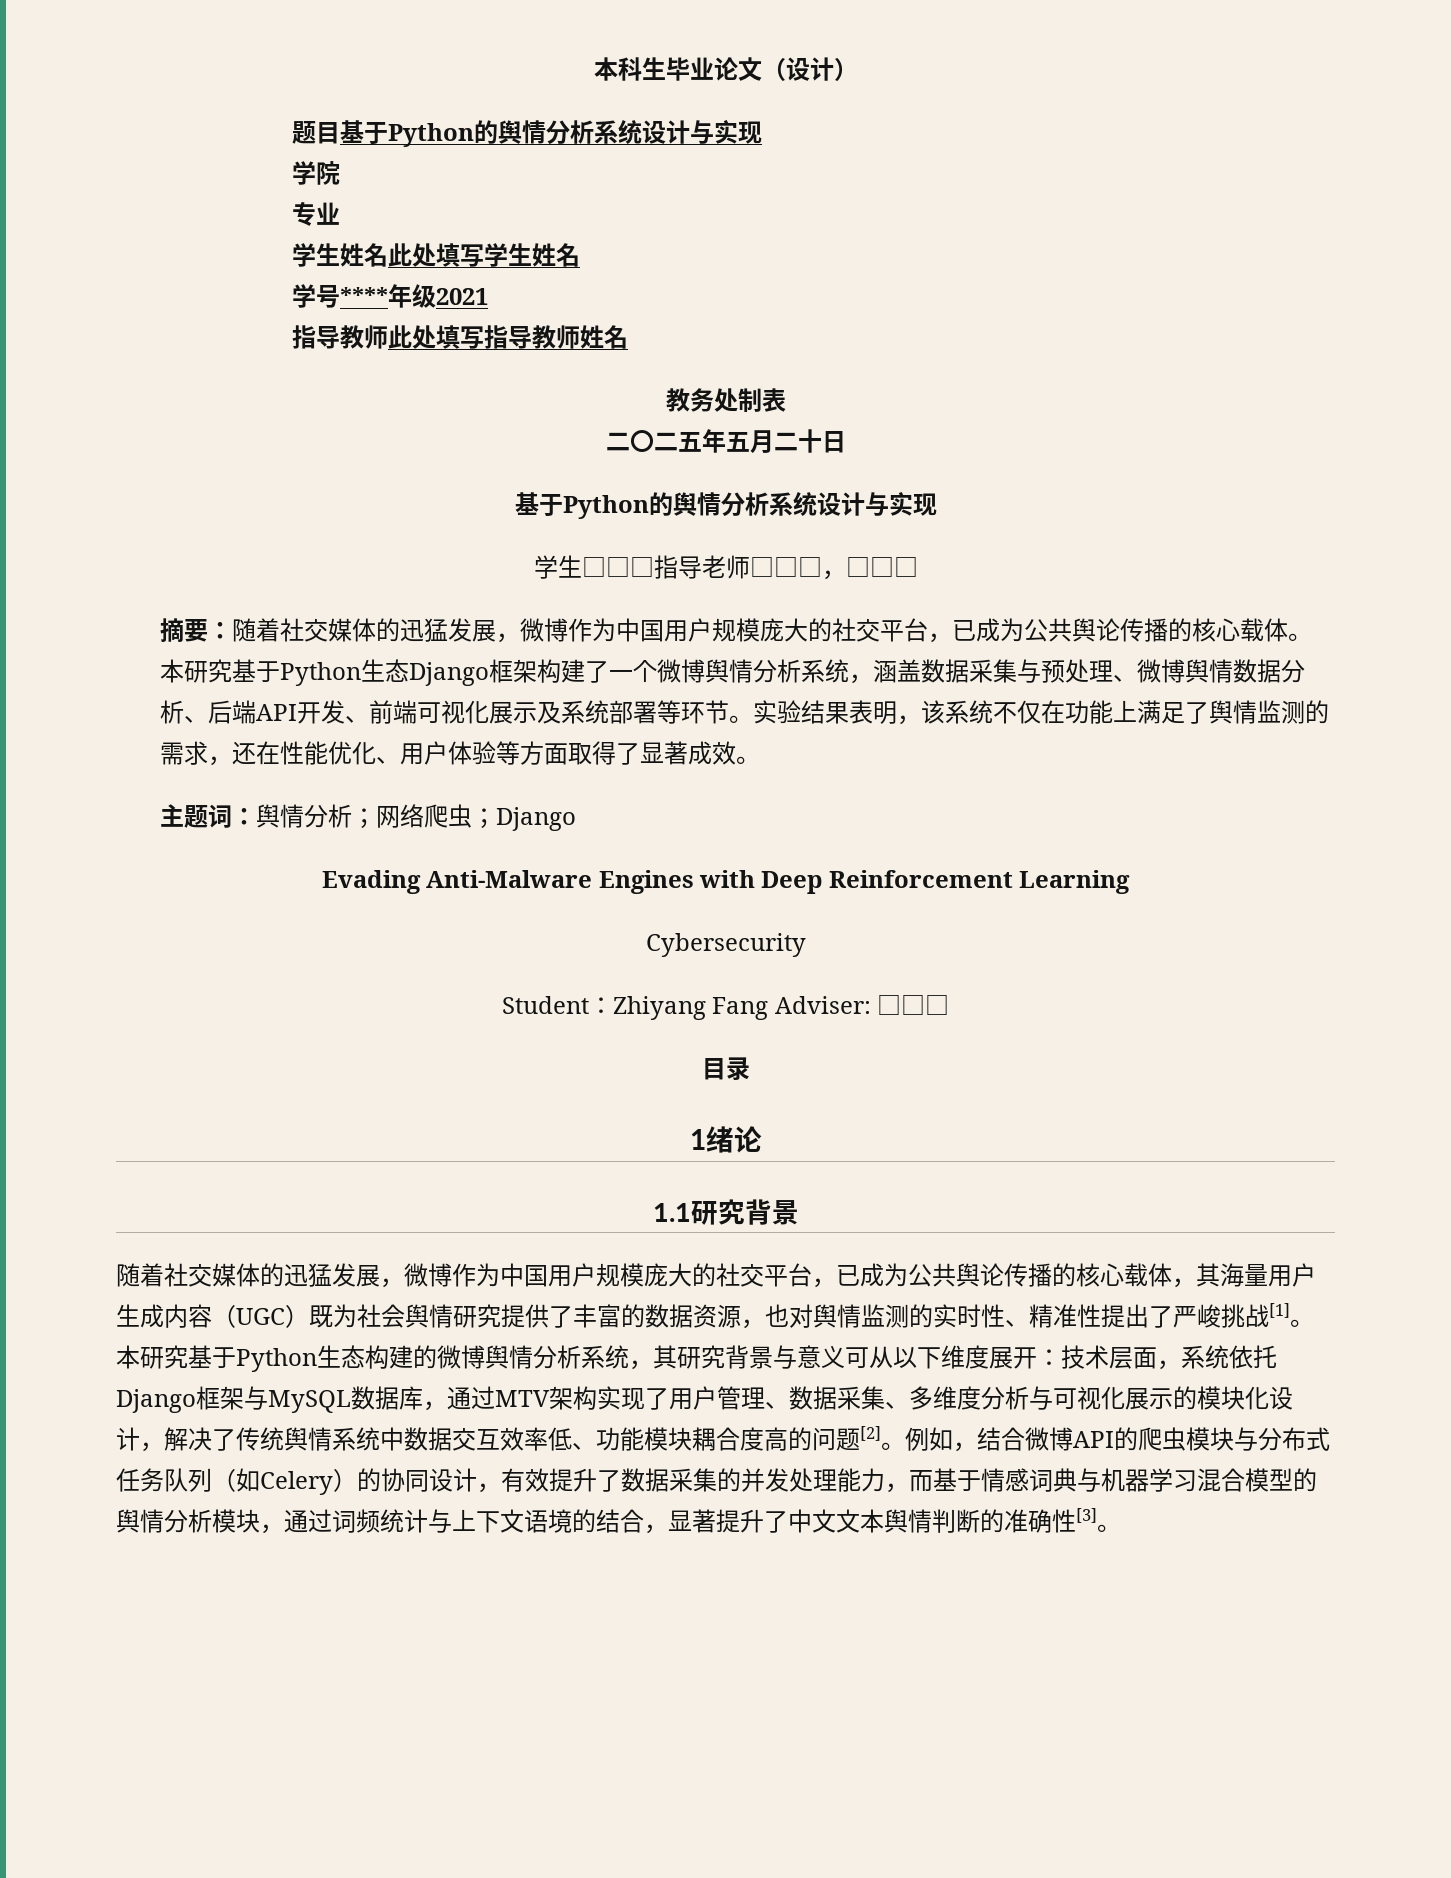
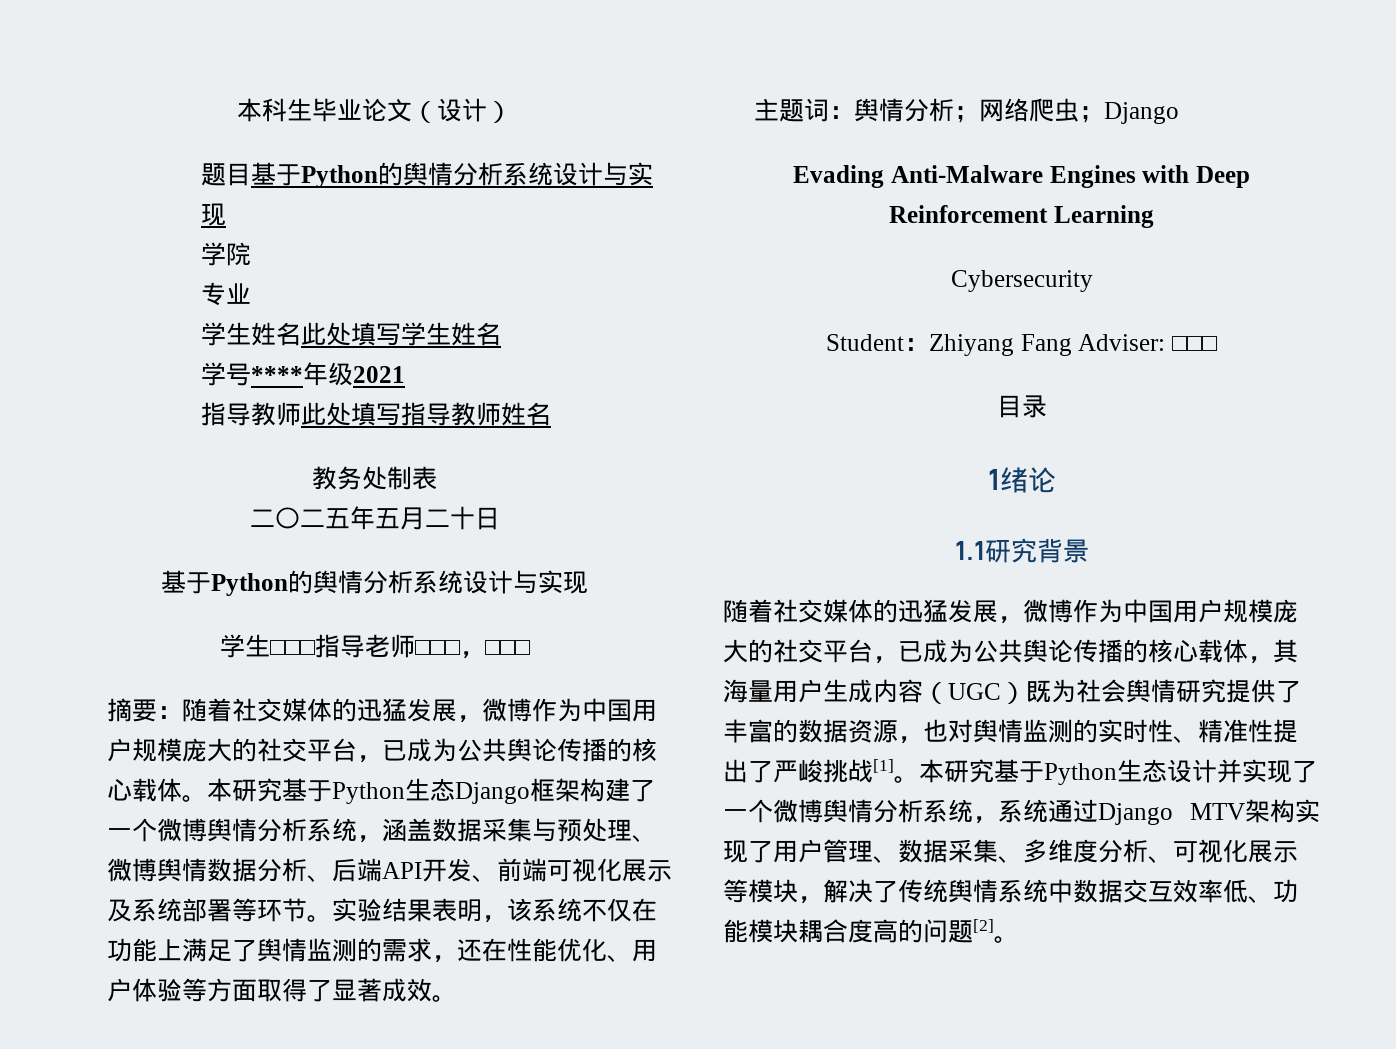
[365,1345,1277,1370] [116,1386,495,1413] 构建的微博舆情分析系统，其研究背景与意义可从以下维度展开：技术层面，系统依托Django框架与MySQL数据库，通过 -> [1167,759,1317,783] [723,799,1173,825] 设计并实现了一个微博舆情分析系统，系统通过Django
[1029,1386,1293,1410] [116,1427,140,1451] 与可视化展示的模块化设计 -> [1148,839,1298,863] [723,879,798,903] 、可视化展示等模块
[905,1427,1330,1452] [116,1468,1317,1495] [116,1508,1097,1534] [1097,1524,1121,1532] 例如，结合微博API的爬虫模块与分布式任务队列（如Celery）的协同设计，有效提升了数据采集的并发处理能力，而基于情感词典与机器学习混合模型的舆情分析模块，通过词频统计与上下文语境的结合，显著提升了中文文本舆情判断的准确性[3]。 -> (1019, 939) none

